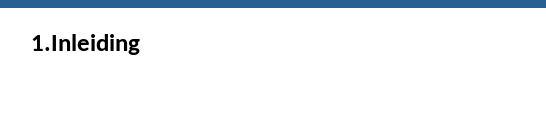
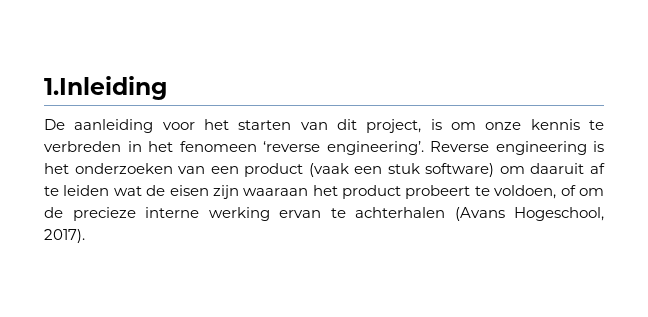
(140, 44) none -> [44,119,604,133] [44,141,604,155] [44,163,606,177] [44,185,604,199] [44,207,604,221] [44,229,85,243] // De aanleiding voor het starten van dit project, is om onze kennis te verbreden in het fenomeen ‘reverse engineering’. Reverse engineering is het onderzoeken van een product (vaak een stuk software) om daaruit af te leiden wat de eisen zijn waaraan het product probeert te voldoen, of om de precieze interne werking ervan te achterhalen (Avans Hogeschool, 2017).

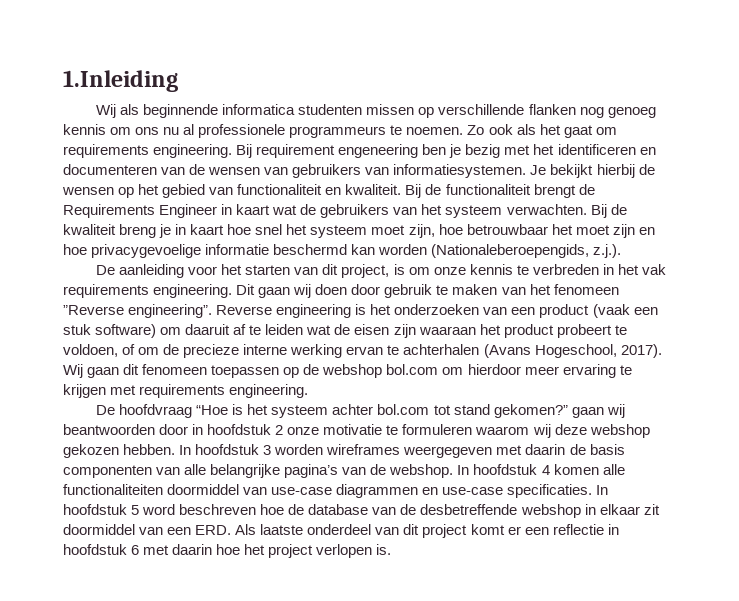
(167, 88) none -> [96,104,656,118] [63,124,617,138] [63,144,656,158] [63,164,655,178] [62,184,595,198] [63,204,627,218] [63,224,655,238] [63,244,622,258] // Wij als beginnende informatica studenten missen op verschillende flanken nog genoeg kennis om ons nu al professionele programmeurs te noemen. Zo ook als het gaat om requirements engineering. Bij requirement engeneering ben je bezig met het identificeren en documenteren van de wensen van gebruikers van informatiesystemen. Je bekijkt hierbij de wensen op het gebied van functionaliteit en kwaliteit. Bij de functionaliteit brengt de Requirements Engineer in kaart wat de gebruikers van het systeem verwachten. Bij de kwaliteit breng je in kaart hoe snel het systeem moet zijn, hoe betrouwbaar het moet zijn en hoe privacygevoelige informatie beschermd kan worden (Nationaleberoepengids, z.j.).
[179,141,424,155] fenomeen ‘reverse engineering’. -> [641,264,666,275] [63,284,619,298] [63,304,213,318] vak requirements engineering. Dit gaan wij doen door gebruik te maken van het fenomeen ”Reverse engineering”.
(85, 236) none -> [63,364,632,378] [63,384,309,398] [96,404,625,418] [63,424,650,438] [63,444,625,458] [63,464,625,478] [63,484,609,498] [63,504,660,518] [63,524,619,538] [63,544,392,558] Wij gaan dit fenomeen toepassen op de webshop bol.com om hierdoor meer ervaring te krijgen met requirements engineering. // De hoofdvraag “Hoe is het systeem achter bol.com tot stand gekomen?” gaan wij beantwoorden door in hoofdstuk 2 onze motivatie te formuleren waarom wij deze webshop gekozen hebben. In hoofdstuk 3 worden wireframes weergegeven met daarin de basis componenten van alle belangrijke pagina’s van de webshop. In hoofdstuk 4 komen alle functionaliteiten doormiddel van use-case diagrammen en use-case specificaties. In hoofdstuk 5 word beschreven hoe de database van de desbetreffende webshop in elkaar zit doormiddel van een ERD. Als laatste onderdeel van dit project komt er een reflectie in hoofdstuk 6 met daarin hoe het project verlopen is.

